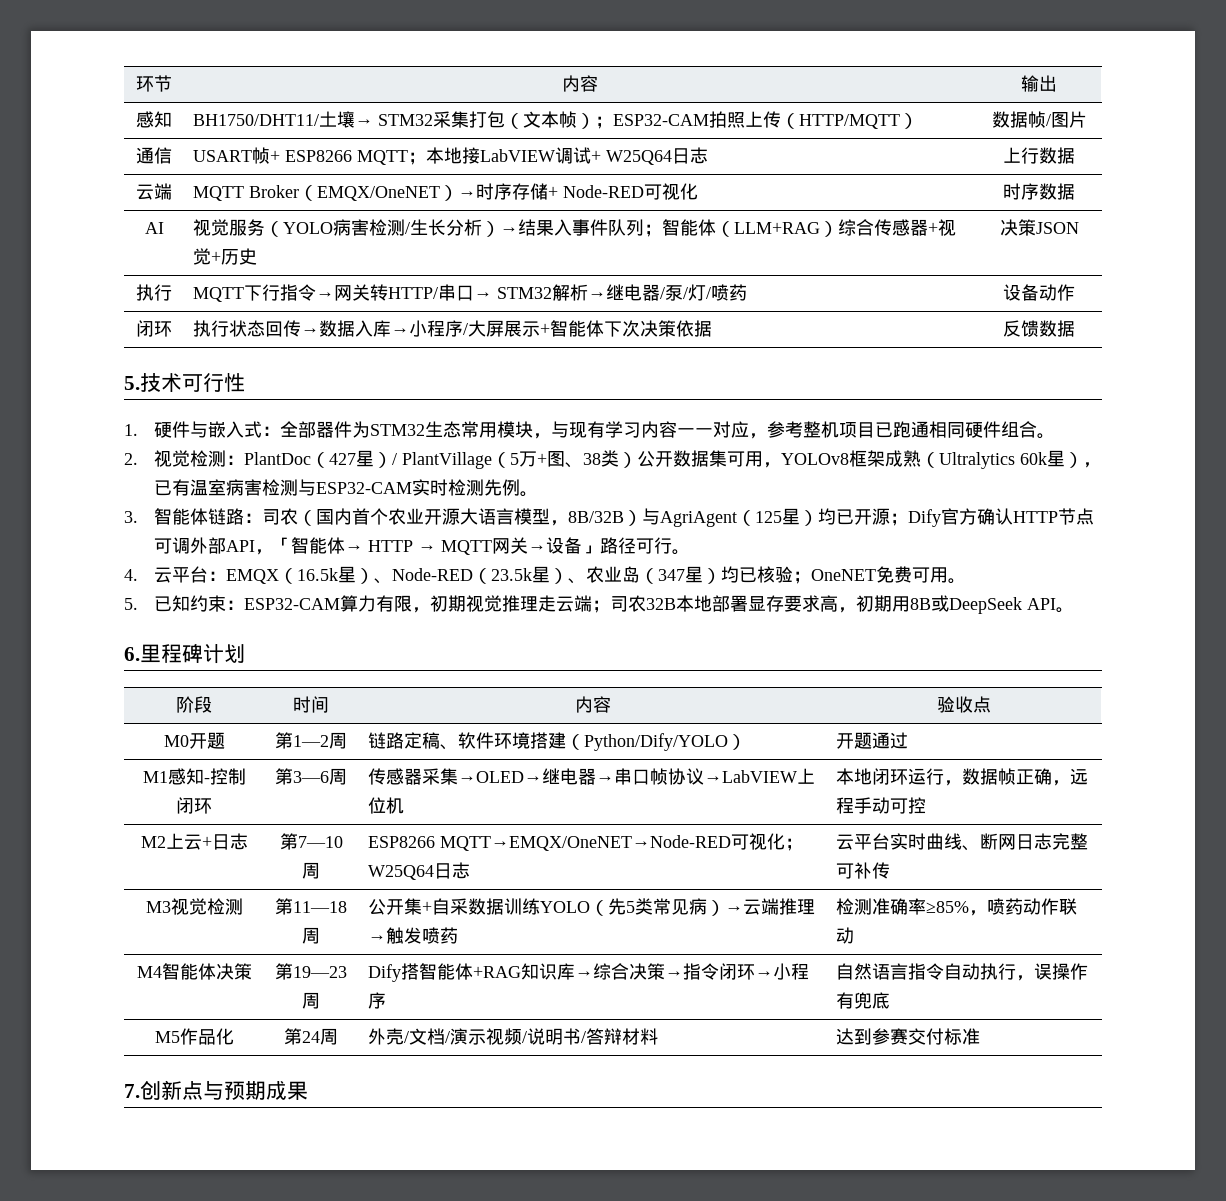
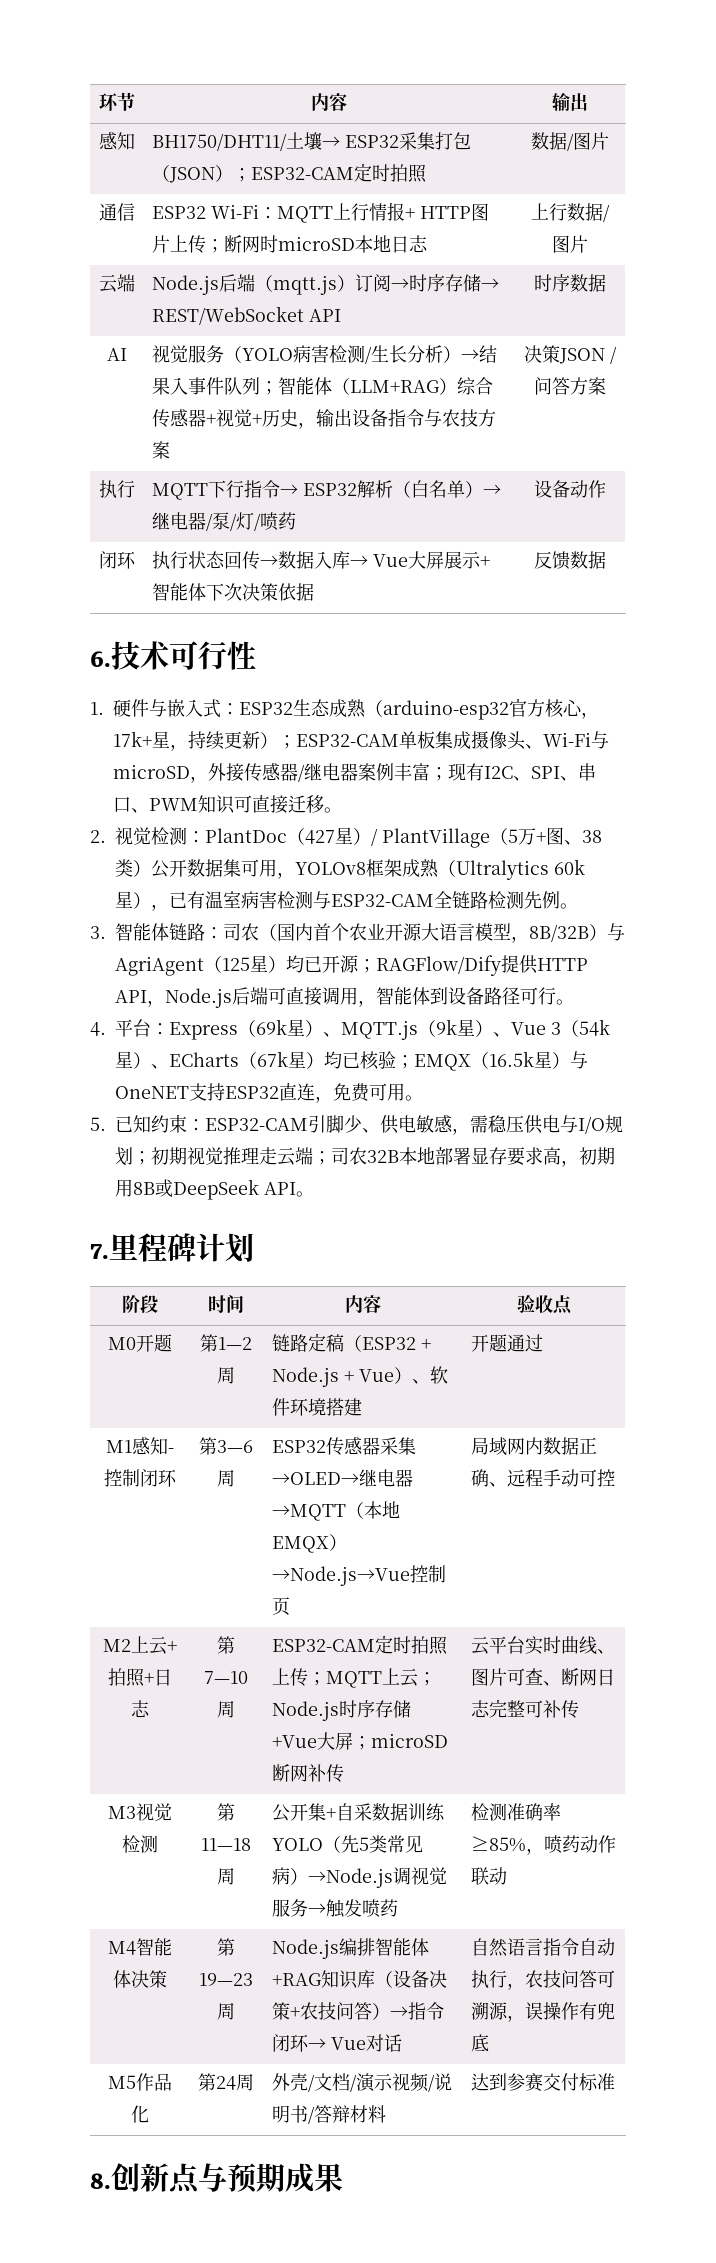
[377,114,433,126] STM32 -> [344,135,399,148] ESP32
[522,111,918,129] [991,111,1046,128] 文本帧）；ESP32-CAM拍照上传（HTTP/MQTT） | 数据帧 -> [168,163,427,183] [531,132,567,150] JSON）；ESP32-CAM定时拍照 | 数据
[192,147,672,165] USART帧+ ESP8266 MQTT；本地接LabVIEW调试+ W25Q64 -> [151,202,489,223] [151,235,391,254] ESP32 Wi-Fi：MQTT上行情报+ HTTP图片上传；断网时microSD本地
(1075, 155) none -> [603,204,610,222] [552,235,588,253] /图片
[192,183,698,201] MQTT Broker（EMQX/OneNET）→时序存储+ Node-RED可视化 -> [151,274,499,295] [151,306,341,325] Node.js后端（mqtt.js）订阅→时序存储→ REST/WebSocket API
(257, 256) none -> [297,409,496,429] [151,441,170,459] ，输出设备指令与农技方案
(1079, 228) none -> [610,346,617,364] [534,377,606,395] /问答方案
[333,284,588,301] 网关转HTTP/串口→ STM32解析 -> [302,480,483,498] ESP32解析（白名单）
[408,320,468,337] 小程序/ -> [372,554,408,567] Vue
[124,376,140,390] 5. -> [90,651,111,667] 6.
[279,421,1037,439] 全部器件为STM32生态常用模块，与现有学习内容一一对应，参考整机项目已跑通相同硬件组合 -> [239,699,599,720] [113,731,609,751] [113,763,596,783] [113,795,324,814] ESP32生态成熟（arduino-esp32官方核心，17k+星，持续更新）；ESP32-CAM单板集成摄像头、Wi-Fi与microSD，外接传感器/继电器案例丰富；现有I2C、SPI、串口、PWM知识可直接迁移
[411,479,448,496] 实时 -> [434,891,488,909] 全链路
[907,508,1094,527] [153,537,690,555] [124,566,876,584] Dify官方确认HTTP节点可调外部API，「智能体→ HTTP → MQTT网关→设备」路径可行。 // 4.云平台：EMQX（16.5k星）、Node-RED（23.5k星）、农业岛（347星）均已核验；OneNET -> [376,955,588,976] [115,987,574,1008] [90,1019,610,1040] [115,1051,588,1071] [115,1083,333,1103] RAGFlow/Dify提供HTTP API，Node.js后端可直接调用，智能体到设备路径可行。 // 4.平台：Express（69k星）、MQTT.js（9k星）、Vue 3（54k星）、ECharts（67k星）均已核验；EMQX（16.5k星）与OneNET支持ESP32直连，
[339,595,430,613] 算力有限， -> [308,1115,623,1135] [115,1147,151,1166] 引脚少、供电敏感，需稳压供电与I/O规划；
[124,647,140,661] 6. -> [90,1244,109,1259] 7.
(440, 740) none -> [343,1335,431,1352] [271,1367,412,1387] （ESP32 + Node.js + Vue）
[565,733,746,751] （Python/Dify/YOLO） -> (362, 1407) none
(347, 776) none -> [271,1440,326,1453] ESP32
[595,768,815,785] [367,797,404,814] [835,768,1070,786] →串口帧协议→LabVIEW上位机 | 本地闭环运行，数据帧正确， -> [271,1501,400,1521] [271,1534,347,1553] [271,1565,446,1586] [271,1597,290,1616] [470,1437,597,1456] [470,1469,507,1487] →MQTT（本地EMQX）→Node.js→Vue控制页 | 局域网内数据正确、
(212, 842) none -> [107,1668,154,1687] 拍照+
[367,833,803,851] [367,862,470,880] ESP8266 MQTT→EMQX/OneNET→Node-RED可视化；W25Q64日志 -> [271,1635,448,1655] [271,1668,436,1688] [271,1700,411,1721] [271,1732,448,1750] [271,1764,344,1783] ESP32-CAM定时拍照上传；MQTT上云；Node.js时序存储+Vue大屏；microSD断网补传
(980, 848) none -> [470,1668,561,1686] 图片可查、
[724,898,815,915] →云端推理 -> [307,1867,447,1888] [271,1899,308,1917] →Node.js调视觉服务
[367,963,419,982] Dify搭 -> [271,1938,375,1959] Node.js编排
[574,963,665,980] →综合决策 -> [374,1970,447,1988] [271,2002,390,2020] （设备决策+农技问答）
[772,963,809,980] [367,992,386,1009] 小程序 -> [330,2034,402,2052] Vue对话
(1034, 978) none -> [524,1970,615,1988] [470,2002,525,2022] 农技问答可溯源，
[124,1084,140,1098] 7. -> [90,2173,111,2189] 8.

